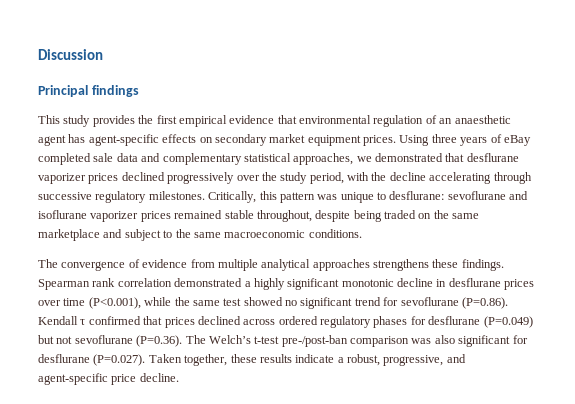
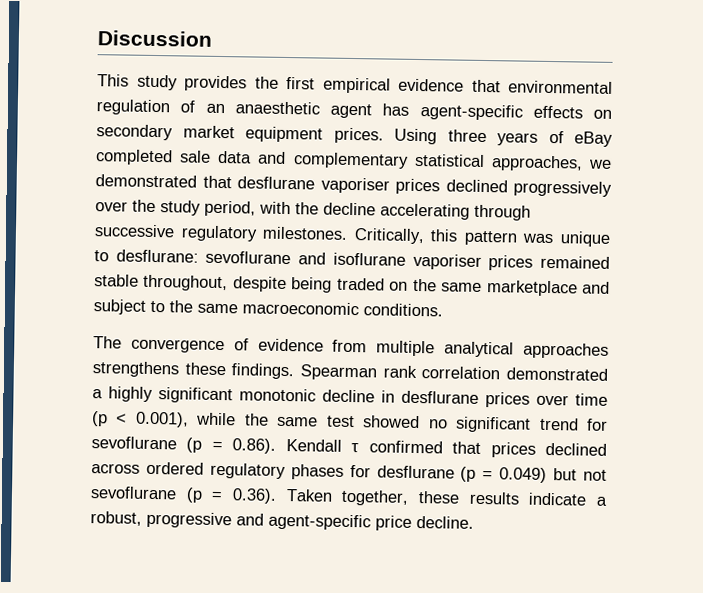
[38,85,139,97] // Principal findings -> (213, 38) none
[38,173,86,184] vaporizer -> [320,177,390,194] vaporiser
[90,211,139,222] vaporizer -> [412,253,482,270] vaporiser
[88,297,141,309] (P<0.001), -> [92,411,189,428] (p < 0.001),
[461,297,508,309] (P=0.86). -> [186,437,277,454] (p = 0.86).
[483,316,533,328] [38,335,528,347] [38,354,146,366] (P=0.049) but not sevoflurane (P=0.36). The Welch’s t-test pre-/post-ban comparison was also significant for desflurane (P=0.027). -> [460,466,607,483] [90,486,277,504] (p = 0.049) but not sevoflurane (p = 0.36).
[383,355,444,366] progressive, -> [146,511,232,529] progressive

